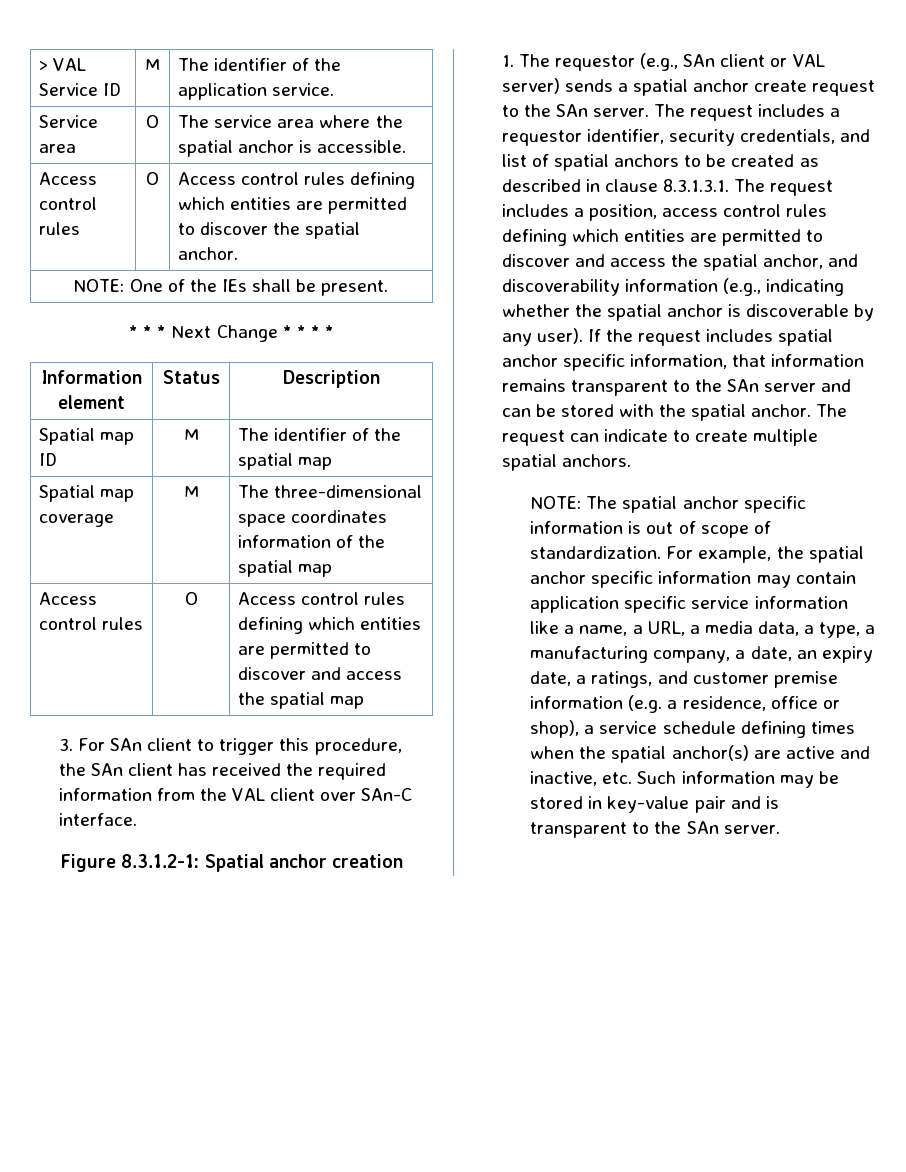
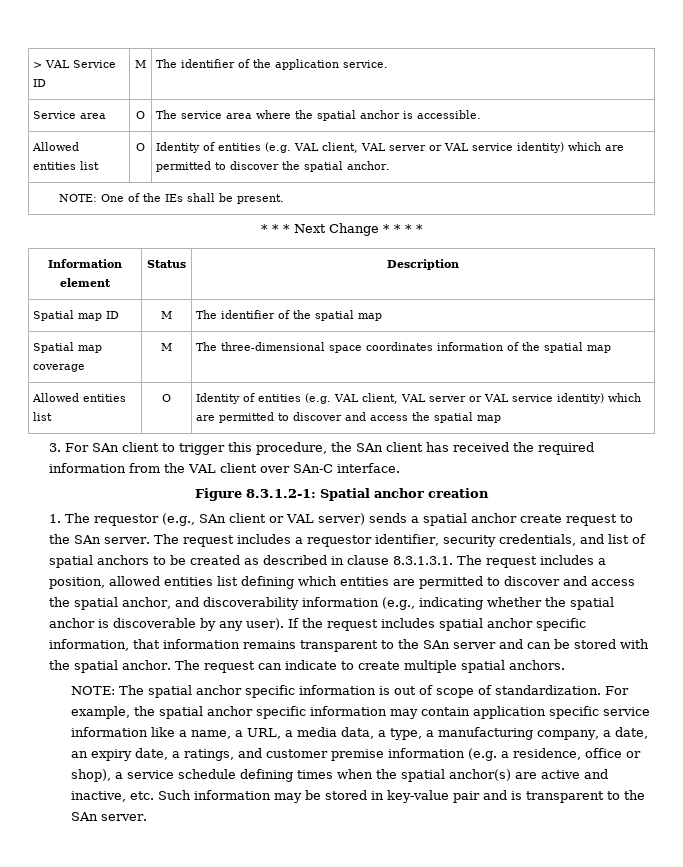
[39,172,98,185] [39,197,98,210] [39,222,81,235] [146,172,159,185] [178,172,416,189] [178,197,292,210] Access control rules | O | Access control rules defining which entities -> [32,142,80,151] [33,161,100,170] [136,143,145,151] [156,142,602,153] Allowed entities list | O | Identity of entities (e.g. VAL client, VAL server or VAL service identity) which
[39,592,98,605] [39,617,144,630] [184,592,198,605] [238,592,406,605] [238,617,422,634] Access control rules | O | Access control rules defining which entities -> [32,393,127,402] [33,412,53,421] [162,394,171,402] [196,393,642,404] Allowed entities list | O | Identity of entities (e.g. VAL client, VAL server or VAL service identity) which
[661,204,828,217] access control rules -> [109,576,239,586] allowed entities list

